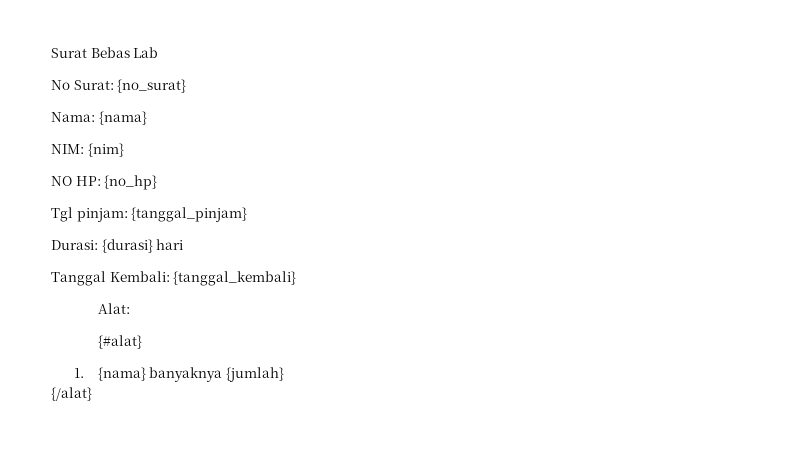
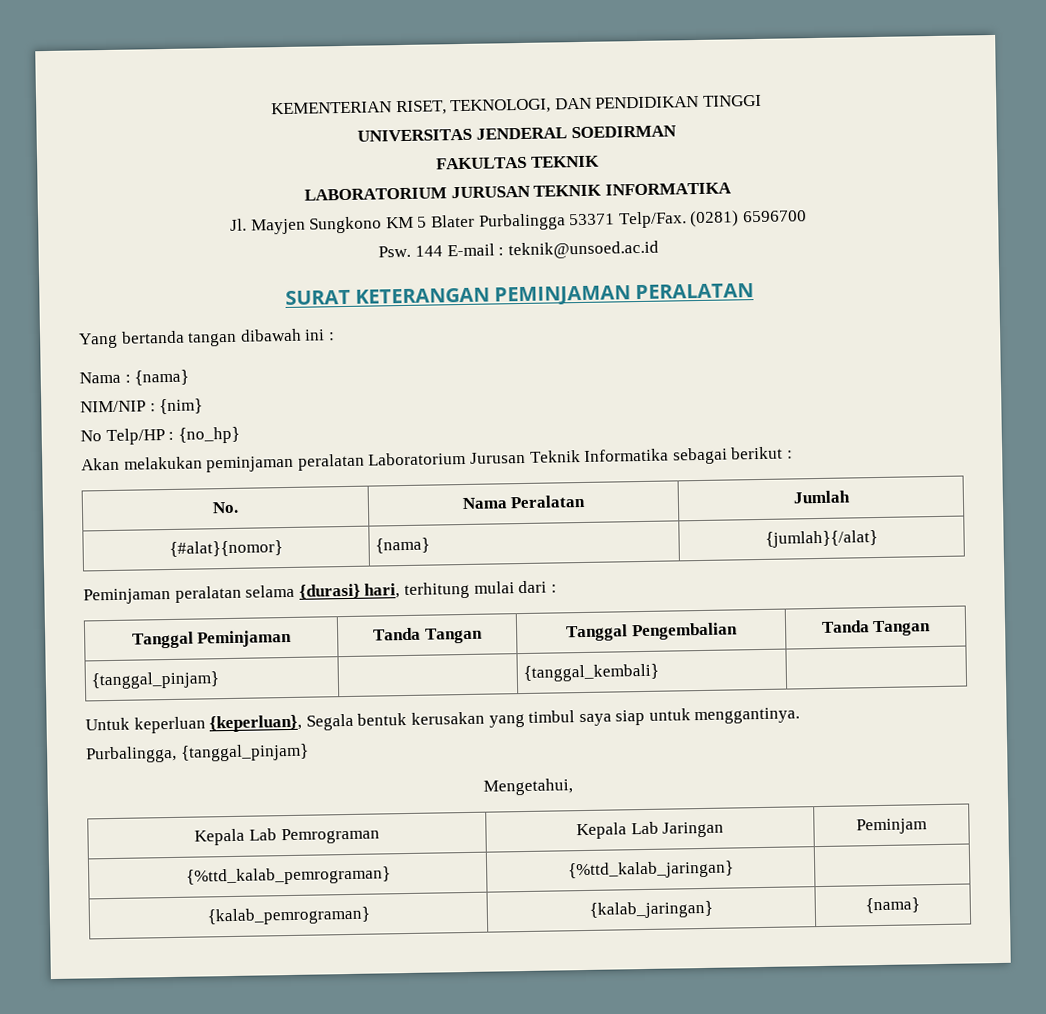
[51,47,159,58] [51,79,187,93] [51,111,147,125] [51,143,124,157] [51,175,158,190] [51,207,248,222] [51,239,184,253] [51,271,297,286] [97,303,130,314] [97,335,142,349] [74,367,284,382] [51,387,92,401] Surat Bebas Lab // No Surat: {no_surat} // Nama: {nama} // NIM: {nim} // NO HP: {no_hp} // Tgl pinjam: {tanggal_pinjam} // Durasi: {durasi} hari // Tanggal Kembali: {tanggal_kembali} // Alat: // {#alat} // 1. {nama} banyaknya {jumlah} // {/alat} -> [271,94,762,116] [357,125,677,142] [436,155,600,170] [304,182,732,201] [230,210,807,235] [378,240,659,260] [284,283,755,306] [78,328,335,349] [79,369,190,386] [80,398,204,415] [80,426,240,446] [81,446,793,473] [212,501,239,514] [461,494,587,510] [792,490,850,504] [169,540,283,557] [375,537,431,554] [765,530,878,548] [83,580,557,605] [131,629,293,649] [373,627,483,644] [566,622,738,642] [820,620,932,637] [91,671,221,690] [523,663,660,683] [85,707,801,734] [86,743,309,764] [482,778,573,796] [194,827,380,846] [575,821,725,840] [856,818,927,835] [185,866,391,886] [568,860,734,880] [206,906,371,926] [589,900,713,919] [865,897,920,914] KEMENTERIAN RISET, TEKNOLOGI, DAN PENDIDIKAN TINGGI // UNIVERSITAS JENDERAL SOEDIRMAN // FAKULTAS TEKNIK // LABORATORIUM JURUSAN TEKNIK INFORMATIKA // Jl. Mayjen Sungkono KM 5 Blater Purbalingga 53371 Telp/Fax. (0281) 6596700 // Psw. 144 E-mail : teknik@unsoed.ac.id // SURAT KETERANGAN PEMINJAMAN PERALATAN // Yang bertanda tangan dibawah ini : // Nama : {nama} // NIM/NIP : {nim} // No Telp/HP : {no_hp} // Akan melakukan peminjaman peralatan Laboratorium Jurusan Teknik Informatika sebagai berikut : // No. | Nama Peralatan | Jumlah // {#alat}{nomor} | {nama} | {jumlah}{/alat} // Peminjaman peralatan selama {durasi} hari, terhitung mulai dari : // Tanggal Peminjaman | Tanda Tangan | Tanggal Pengembalian | Tanda Tangan // {tanggal_pinjam} | | {tanggal_kembali} | // Untuk keperluan {keperluan}, Segala bentuk kerusakan yang timbul saya siap untuk menggantinya. // Purbalingga, {tanggal_pinjam} // Mengetahui, // Kepala Lab Pemrograman | Kepala Lab Jaringan | Peminjam // {%ttd_kalab_pemrograman} | {%ttd_kalab_jaringan} | // {kalab_pemrograman} | {kalab_jaringan} | {nama}

